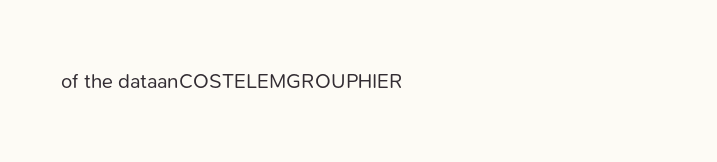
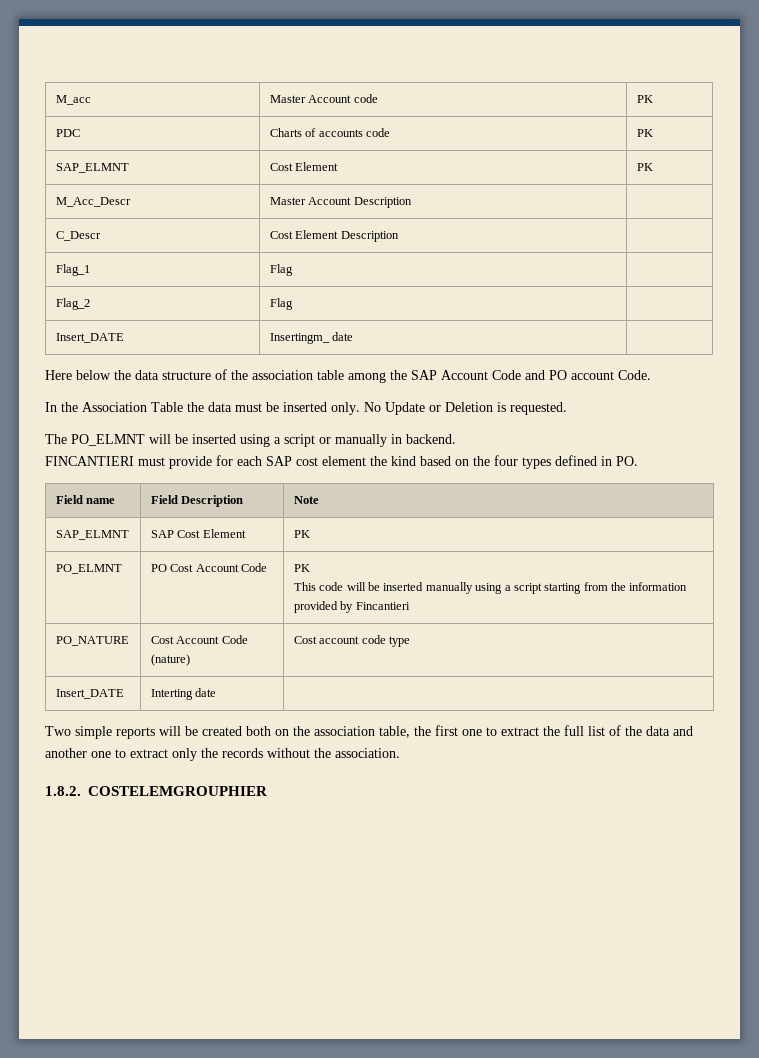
[61,73,404,89] of the dataanCOSTELEMGROUPHIER -> [55,95,91,105] [269,94,378,103] [636,95,653,103] [55,129,80,137] [269,128,391,137] [636,129,653,137] [55,163,129,173] [269,162,339,171] [636,163,653,171] [55,197,131,207] [269,197,412,208] [55,231,101,241] [269,230,399,242] [55,264,90,276] [269,264,293,276] [55,298,90,310] [269,298,293,310] [55,333,124,343] [269,332,354,344] [45,369,651,383] [45,402,567,415] [45,434,456,447] [45,455,638,469] [55,495,116,504] [150,495,244,507] [293,496,319,504] [55,530,129,540] [150,529,246,538] [293,530,310,538] [55,564,122,574] [150,563,268,572] [293,564,310,572] [293,582,688,594] [293,601,410,613] [55,636,129,646] [150,635,248,644] [150,654,190,666] [293,635,411,647] [55,689,124,699] [150,688,217,700] [45,725,693,739] [45,748,400,761] [45,786,267,796] M_acc | Master Account code | PK // PDC | Charts of accounts code | PK // SAP_ELMNT | Cost Element | PK // M_Acc_Descr | Master Account Description | // C_Descr | Cost Element Description | // Flag_1 | Flag | // Flag_2 | Flag | // Insert_DATE | Insertingm_ date | // Here below the data structure of the association table among the SAP Account Code and PO account Code. // In the Association Table the data must be inserted only. No Update or Deletion is requested. // The PO_ELMNT will be inserted using a script or manually in backend. // FINCANTIERI must provide for each SAP cost element the kind based on the four types defined in PO. // Field name | Field Description | Note // SAP_ELMNT | SAP Cost Element | PK // PO_ELMNT | PO Cost Account Code | PK // This code will be inserted manually using a script starting from the information provided by Fincantieri // PO_NATURE | Cost Account Code (nature) | Cost account code type // Insert_DATE | Interting date | // Two simple reports will be created both on the association table, the first one to extract the full list of the data and another one to extract only the records without the association. // 1.8.2. COSTELEMGROUPHIER

